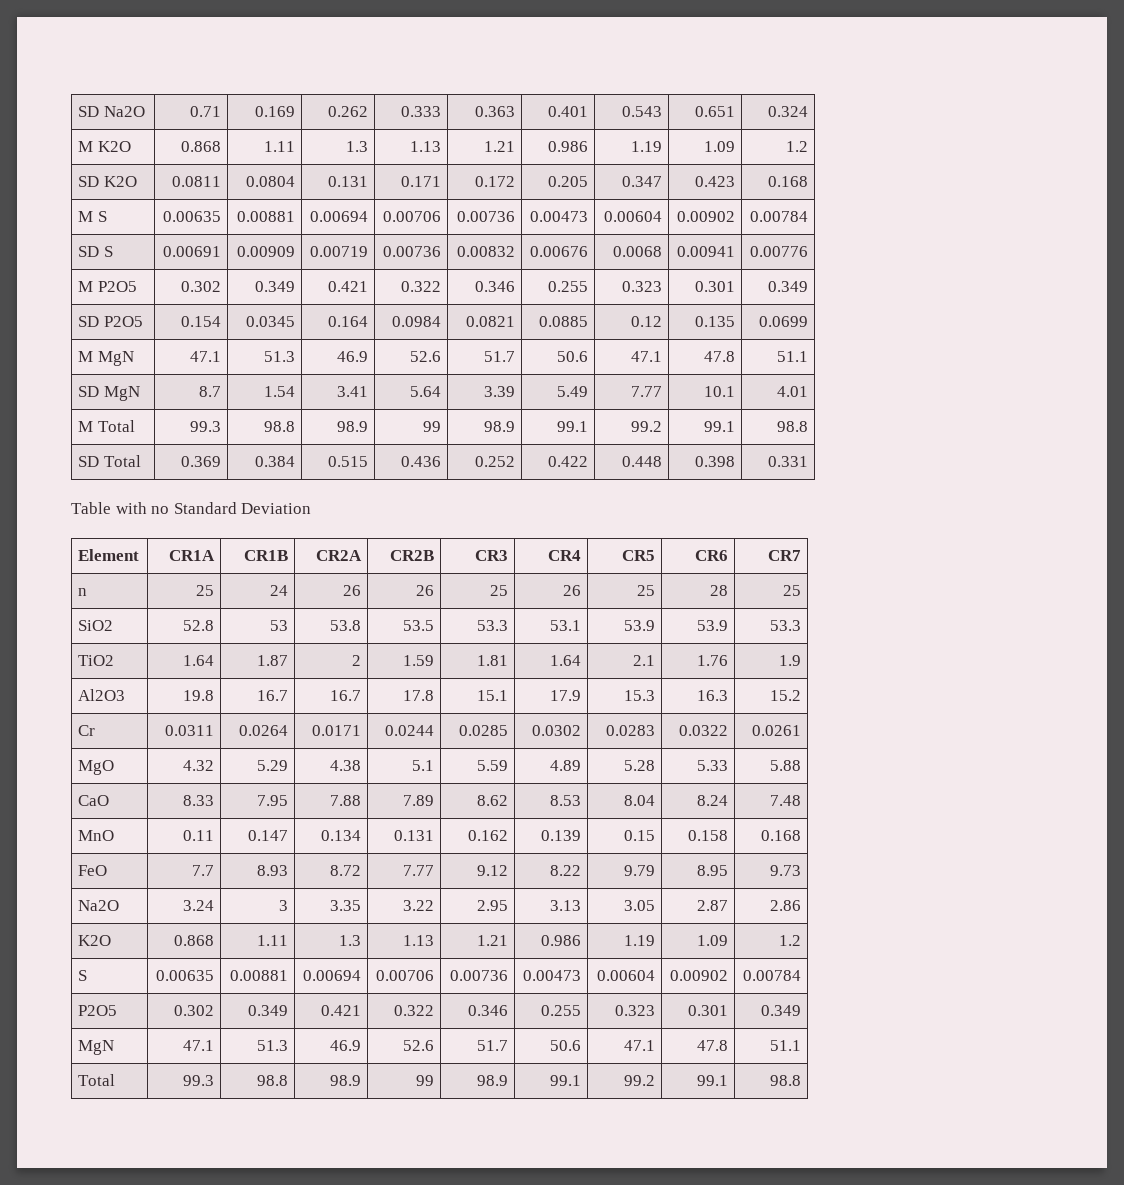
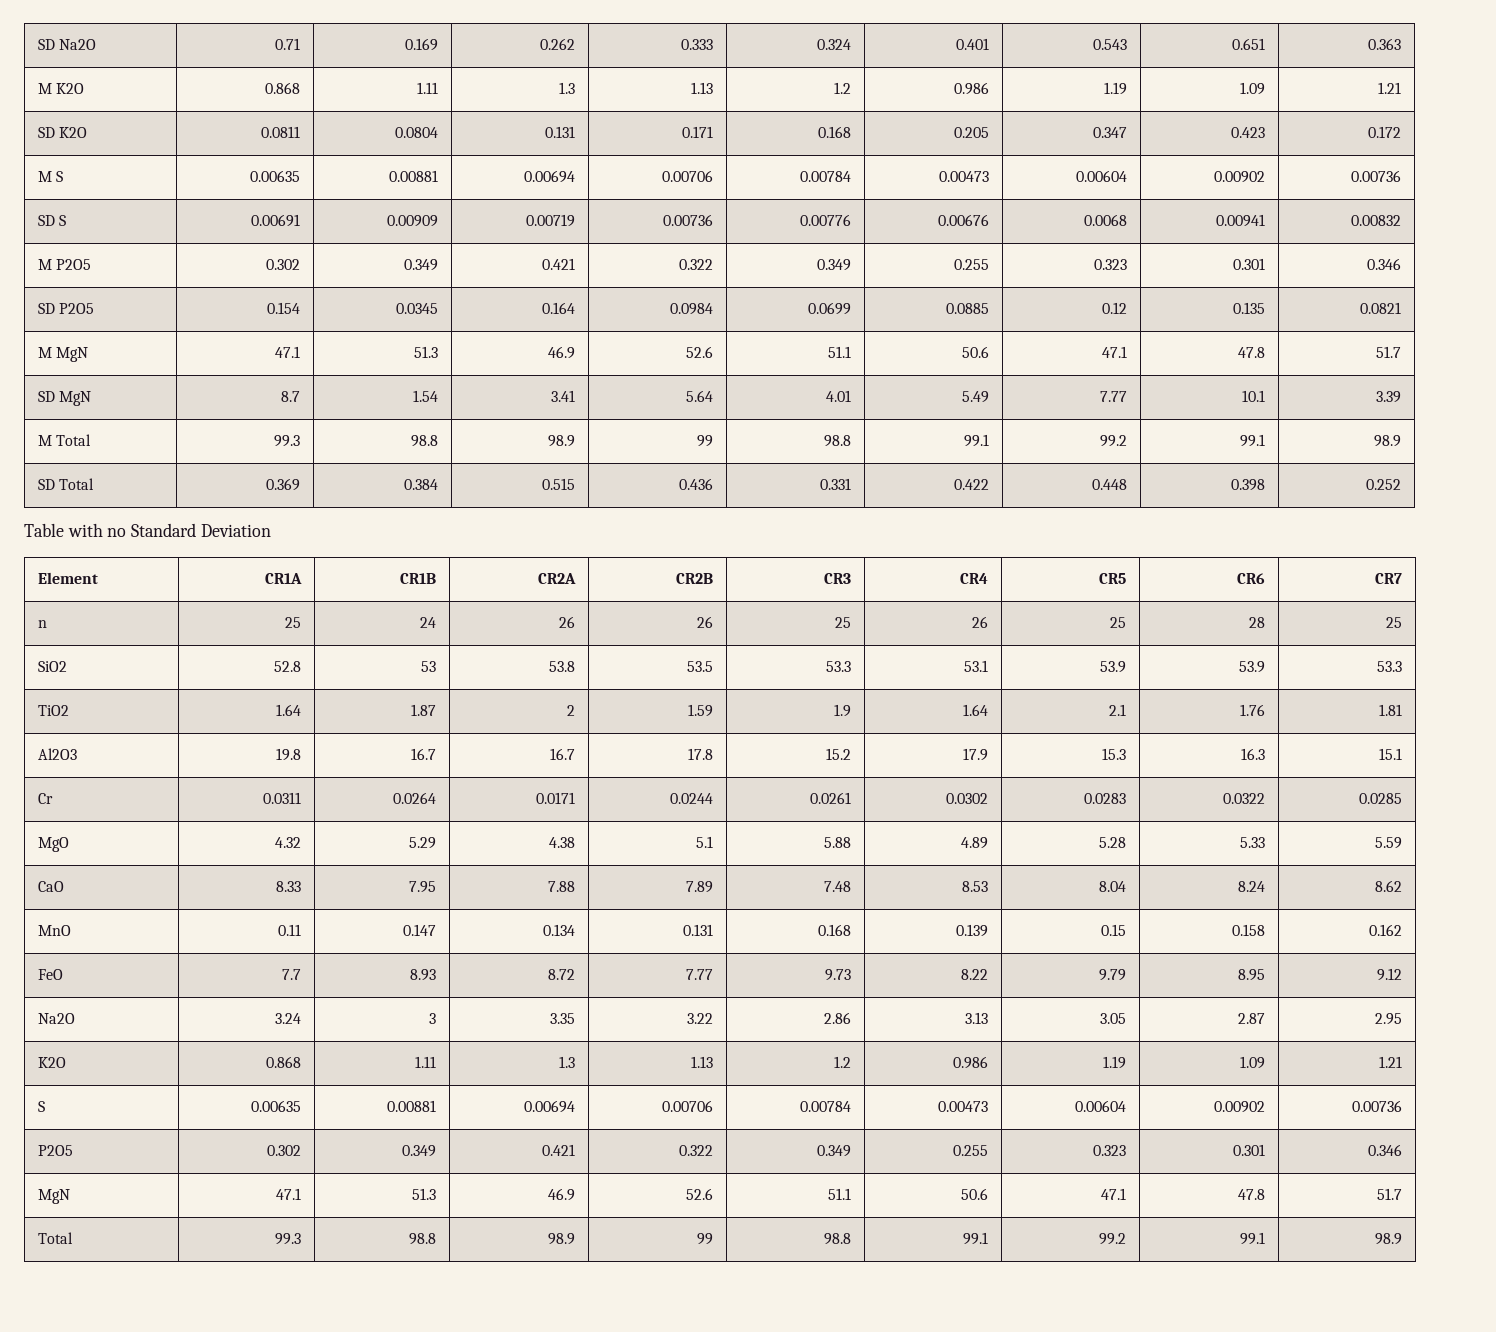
[474,106,515,117] 0.363 -> [817,39,852,50] 0.324
[767,106,808,117] 0.324 -> [1368,38,1402,50] 0.363
[483,141,515,152] [547,141,588,152] [630,141,662,152] [703,141,735,152] [785,141,808,152] 1.21 | 0.986 | 1.19 | 1.09 | 1.2 -> [834,82,852,94] [954,82,990,95] [1104,82,1128,95] [1240,82,1266,95] [1378,82,1402,94] 1.2 | 0.986 | 1.19 | 1.09 | 1.21
[474,176,515,187] 0.172 -> [818,126,852,138] 0.168
[767,176,808,187] 0.168 -> [1368,126,1402,138] 0.172
[456,211,515,222] [529,211,588,222] [603,211,662,222] [676,211,735,222] [749,211,808,222] 0.00736 | 0.00473 | 0.00604 | 0.00902 | 0.00784 -> [800,171,852,182] [939,171,990,182] [1076,170,1128,182] [1214,171,1266,183] [1351,170,1402,182] 0.00784 | 0.00473 | 0.00604 | 0.00902 | 0.00736
[456,246,515,257] 0.00832 -> [800,214,852,226] 0.00776
[749,246,808,257] 0.00776 -> [1351,215,1402,226] 0.00832
[474,281,515,292] [547,281,588,292] [621,281,662,292] [694,281,735,292] [767,281,808,292] 0.346 | 0.255 | 0.323 | 0.301 | 0.349 -> [817,259,852,271] [954,259,990,270] [1094,259,1128,270] [1233,258,1266,270] [1367,258,1402,270] 0.349 | 0.255 | 0.323 | 0.301 | 0.346
[465,316,515,327] 0.0821 -> [808,302,852,315] 0.0699
[758,316,808,327] 0.0699 -> [1360,302,1402,314] 0.0821
[483,351,515,362] [556,351,588,362] [630,351,662,362] [703,351,735,362] [776,351,808,362] 51.7 | 50.6 | 47.1 | 47.8 | 51.1 -> [828,346,852,358] [962,346,990,358] [1102,346,1128,358] [1238,347,1266,358] [1376,346,1402,358] 51.1 | 50.6 | 47.1 | 47.8 | 51.7
[483,386,515,397] 3.39 -> [826,390,852,402] 4.01
[776,386,808,397] 4.01 -> [1376,391,1402,403] 3.39
[483,421,515,432] [556,421,588,432] [630,421,662,432] [703,421,735,432] [776,421,808,432] 98.9 | 99.1 | 99.2 | 99.1 | 98.8 -> [824,435,852,447] [964,434,990,447] [1100,435,1128,447] [1240,434,1266,447] [1374,435,1402,447] 98.8 | 99.1 | 99.2 | 99.1 | 98.9
[474,456,515,467] 0.252 -> [820,478,852,490] 0.331
[767,456,808,467] 0.331 -> [1366,479,1402,490] 0.252
[476,655,508,666] 1.81 -> [834,704,852,717] 1.9
[778,655,801,666] 1.9 -> [1379,704,1403,716] 1.81
[476,690,508,701] 15.1 -> [826,748,852,760] 15.2
[769,690,801,701] 15.2 -> [1379,748,1403,760] 15.1
[458,725,508,736] 0.0285 -> [810,792,852,804] 0.0261
[751,725,801,736] 0.0261 -> [1359,793,1403,804] 0.0285
[476,760,508,771] 5.59 -> [824,837,852,848] 5.88
[769,760,801,771] 5.88 -> [1375,837,1403,849] 5.59
[476,795,508,806] 8.62 -> [824,881,852,892] 7.48
[769,795,801,806] 7.48 -> [1375,880,1403,892] 8.62
[467,830,508,841] 0.162 -> [818,924,852,936] 0.168
[760,830,801,841] 0.168 -> [1369,924,1403,936] 0.162
[476,865,508,876] 9.12 -> [825,969,852,981] 9.73
[769,865,801,876] 9.73 -> [1377,968,1403,981] 9.12
[476,900,508,911] 2.95 -> [824,1012,852,1024] 2.86
[769,900,801,911] [78,935,112,946] [173,935,214,946] [256,935,288,946] [338,935,361,946] [402,935,434,946] [476,935,508,946] [540,935,581,946] [623,935,655,946] [696,935,728,946] [778,935,801,946] [78,970,88,981] [155,970,214,981] [229,970,288,981] [302,970,361,981] [375,970,434,981] [449,970,508,981] [522,970,581,981] [596,970,655,981] [669,970,728,981] [742,970,801,981] [78,1005,118,1016] [173,1005,214,1016] [247,1005,288,1016] [320,1005,361,1016] [393,1005,434,1016] [467,1005,508,1016] [540,1005,581,1016] [614,1005,655,1016] [687,1005,728,1016] [760,1005,801,1016] [78,1040,115,1055] [182,1040,214,1051] [256,1040,288,1051] [329,1040,361,1051] [402,1040,434,1051] [476,1040,508,1051] [549,1040,581,1051] [623,1040,655,1051] [696,1040,728,1051] [769,1040,801,1051] [78,1074,116,1086] [182,1075,214,1086] [256,1075,288,1086] [329,1075,361,1086] [415,1075,434,1086] [476,1075,508,1086] [549,1075,581,1086] [623,1075,655,1086] [696,1075,728,1086] [769,1075,801,1086] 2.86 // K2O | 0.868 | 1.11 | 1.3 | 1.13 | 1.21 | 0.986 | 1.19 | 1.09 | 1.2 // S | 0.00635 | 0.00881 | 0.00694 | 0.00706 | 0.00736 | 0.00473 | 0.00604 | 0.00902 | 0.00784 // P2O5 | 0.302 | 0.349 | 0.421 | 0.322 | 0.346 | 0.255 | 0.323 | 0.301 | 0.349 // MgN | 47.1 | 51.3 | 46.9 | 52.6 | 51.7 | 50.6 | 47.1 | 47.8 | 51.1 // Total | 99.3 | 98.8 | 98.9 | 99 | 98.9 | 99.1 | 99.2 | 99.1 | 98.8 -> [1375,1013,1403,1025] [37,1057,66,1068] [266,1056,302,1068] [415,1056,437,1068] [559,1056,576,1068] [691,1056,714,1068] [834,1056,852,1068] [953,1056,989,1069] [1103,1056,1127,1069] [1240,1056,1266,1069] [1379,1056,1403,1068] [37,1101,45,1112] [251,1100,302,1112] [387,1100,437,1112] [524,1100,576,1113] [662,1100,714,1112] [800,1101,852,1112] [938,1101,989,1112] [1075,1100,1127,1112] [1214,1101,1266,1113] [1352,1100,1403,1112] [37,1145,73,1156] [267,1145,302,1156] [402,1145,437,1157] [542,1144,576,1156] [679,1145,714,1156] [817,1145,852,1157] [953,1145,989,1156] [1093,1145,1127,1156] [1233,1144,1266,1156] [1368,1144,1403,1156] [37,1189,70,1204] [276,1188,302,1200] [412,1188,437,1200] [548,1188,576,1201] [686,1188,714,1200] [828,1188,852,1200] [961,1188,989,1200] [1101,1188,1127,1200] [1238,1189,1266,1200] [1377,1188,1403,1200] [37,1232,73,1244] [275,1233,302,1245] [409,1233,437,1245] [548,1233,576,1245] [697,1233,714,1245] [824,1233,852,1245] [963,1232,989,1245] [1099,1233,1127,1245] [1240,1232,1266,1245] [1375,1233,1403,1245] 2.95 // K2O | 0.868 | 1.11 | 1.3 | 1.13 | 1.2 | 0.986 | 1.19 | 1.09 | 1.21 // S | 0.00635 | 0.00881 | 0.00694 | 0.00706 | 0.00784 | 0.00473 | 0.00604 | 0.00902 | 0.00736 // P2O5 | 0.302 | 0.349 | 0.421 | 0.322 | 0.349 | 0.255 | 0.323 | 0.301 | 0.346 // MgN | 47.1 | 51.3 | 46.9 | 52.6 | 51.1 | 50.6 | 47.1 | 47.8 | 51.7 // Total | 99.3 | 98.8 | 98.9 | 99 | 98.8 | 99.1 | 99.2 | 99.1 | 98.9

